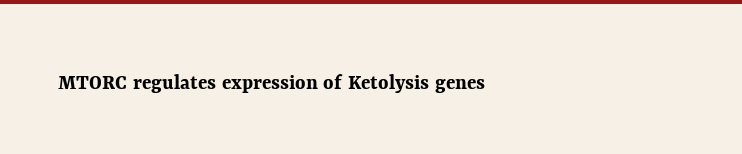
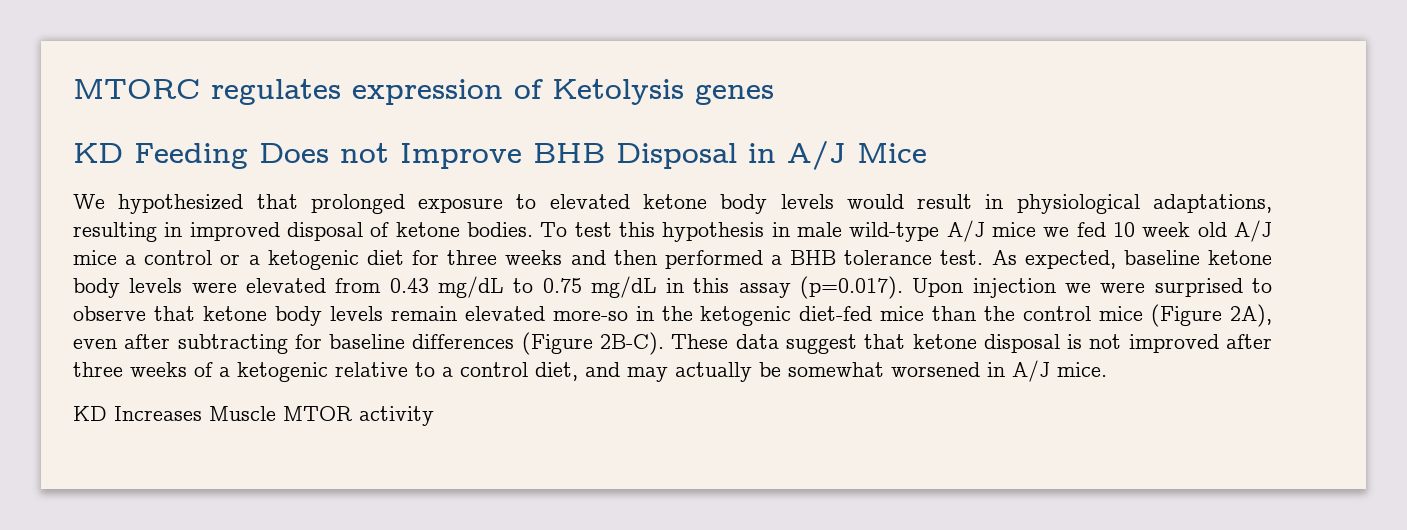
(486, 86) none -> [73,141,927,170] [73,194,1273,214] [73,220,1272,242] [73,250,1272,270] [73,276,1272,299] [73,304,1272,327] [73,332,1272,355] [73,360,1107,382] [73,406,434,426] // KD Feeding Does not Improve BHB Disposal in A/J Mice // We hypothesized that prolonged exposure to elevated ketone body levels would result in physiological adaptations, resulting in improved disposal of ketone bodies. To test this hypothesis in male wild-type A/J mice we fed 10 week old A/J mice a control or a ketogenic diet for three weeks and then performed a BHB tolerance test. As expected, baseline ketone body levels were elevated from 0.43 mg/dL to 0.75 mg/dL in this assay (p=0.017). Upon injection we were surprised to observe that ketone body levels remain elevated more-so in the ketogenic diet-fed mice than the control mice (Figure 2A), even after subtracting for baseline differences (Figure 2B-C). These data suggest that ketone disposal is not improved after three weeks of a ketogenic relative to a control diet, and may actually be somewhat worsened in A/J mice. // KD Increases Muscle MTOR activity

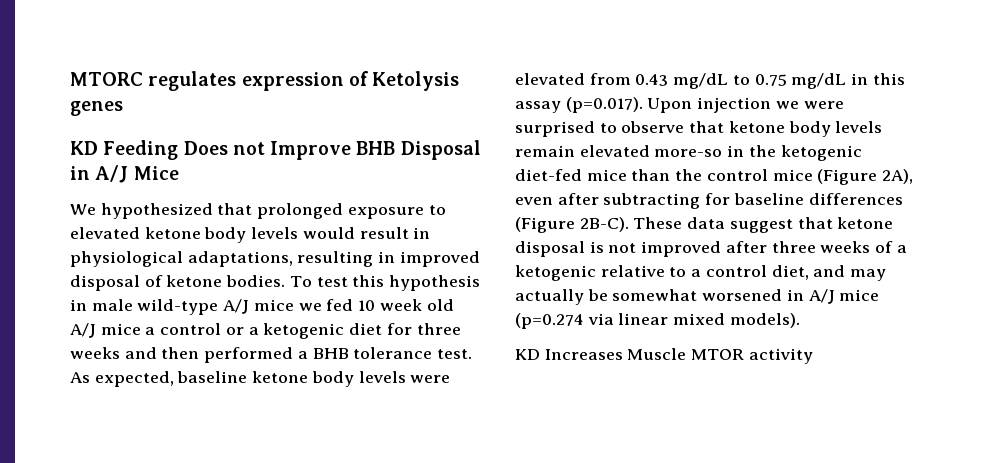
[1057,362,1107,377] mice. -> [839,289,880,301] [515,313,800,329] mice (p=0.274 via linear mixed models).

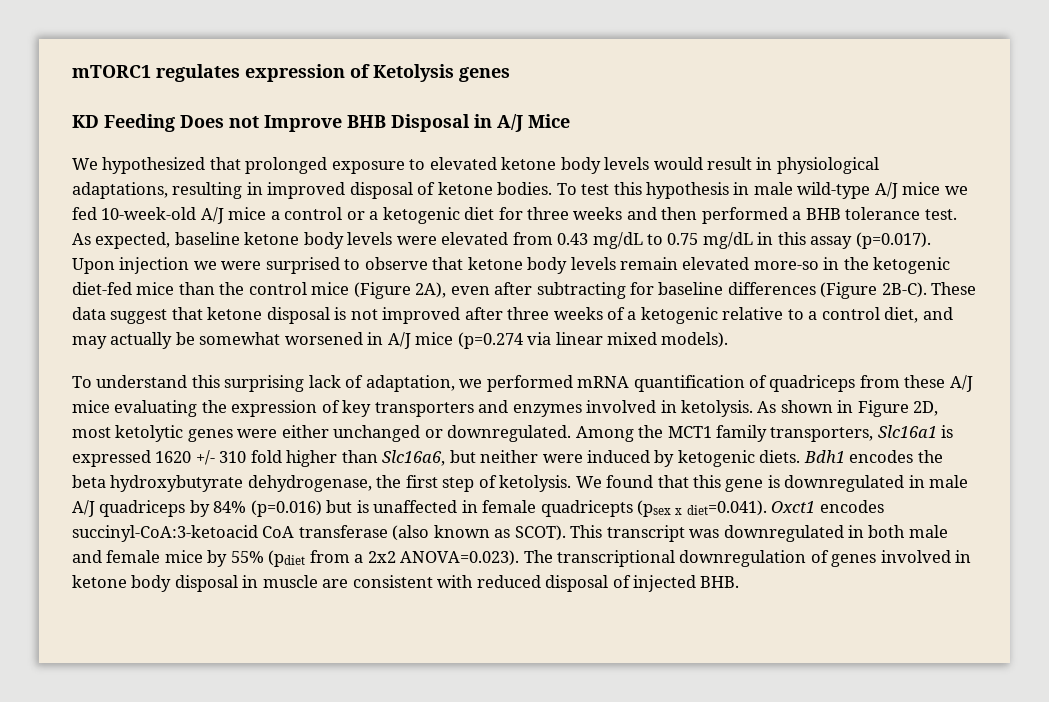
[70,72,143,86] MTORC -> [72,65,151,78] mTORC1
[358,299,454,311] 10 week old -> [101,207,197,220] 10-week-old
[515,348,813,364] KD Increases Muscle MTOR activity -> [72,375,973,392] [72,400,939,417] [72,425,954,442] [72,450,943,467] [72,475,969,492] [72,500,884,517] [72,525,948,542] [72,550,972,567] [72,575,740,592] To understand this surprising lack of adaptation, we performed mRNA quantification of quadriceps from these A/J mice evaluating the expression of key transporters and enzymes involved in ketolysis. As shown in Figure 2D, most ketolytic genes were either unchanged or downregulated. Among the MCT1 family transporters, Slc16a1 is expressed 1620 +/- 310 fold higher than Slc16a6, but neither were induced by ketogenic diets. Bdh1 encodes the beta hydroxybutyrate dehydrogenase, the first step of ketolysis. We found that this gene is downregulated in male A/J quadriceps by 84% (p=0.016) but is unaffected in female quadricepts (psex x diet=0.041). Oxct1 encodes succinyl-CoA:3-ketoacid CoA transferase (also known as SCOT). This transcript was downregulated in both male and female mice by 55% (pdiet from a 2x2 ANOVA=0.023). The transcriptional downregulation of genes involved in ketone body disposal in muscle are consistent with reduced disposal of injected BHB.

